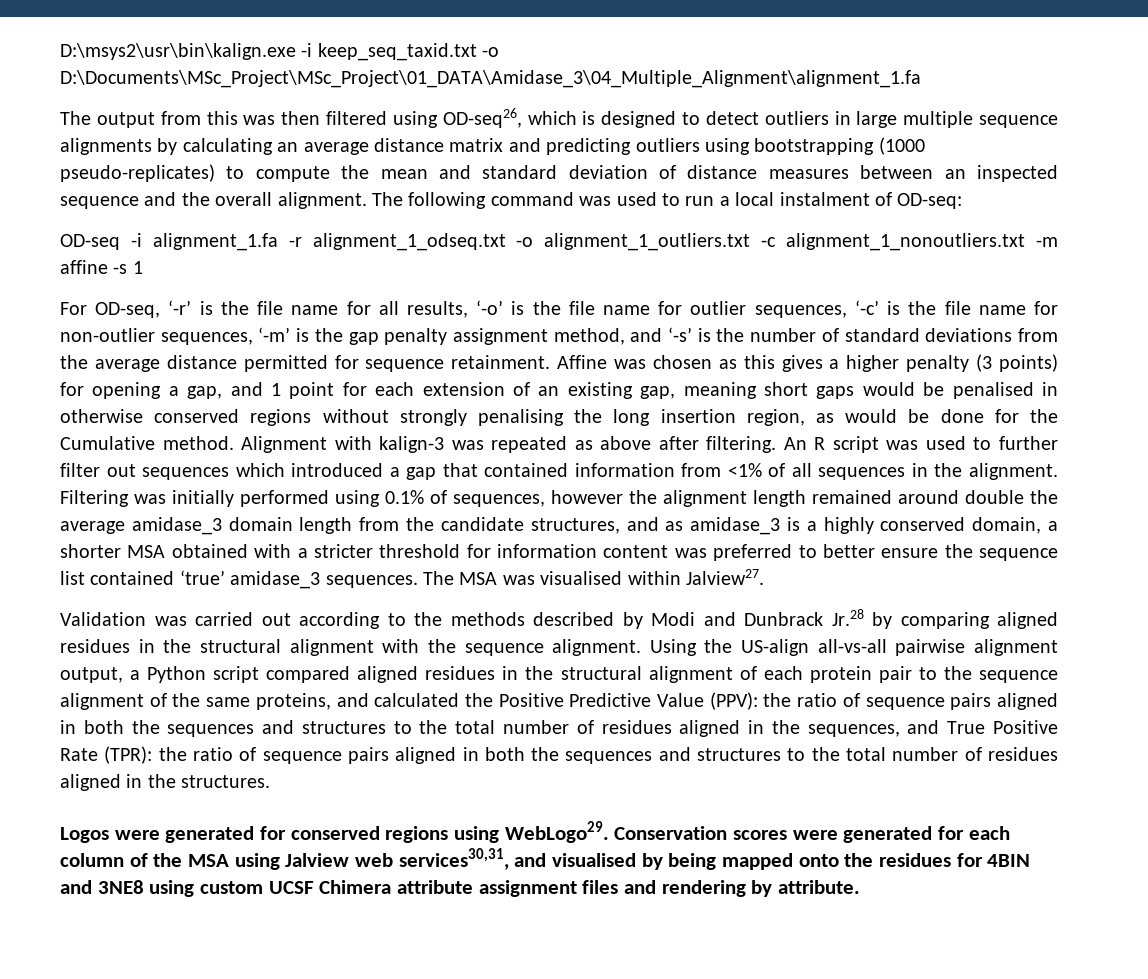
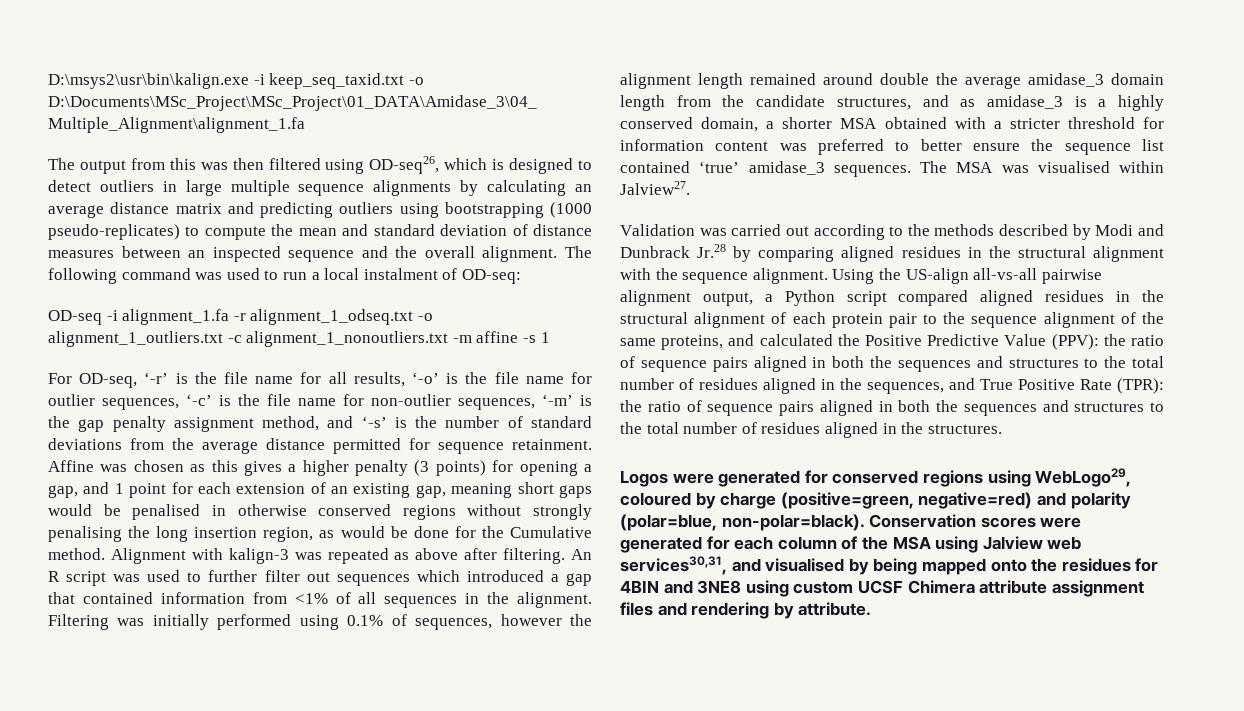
[504,821,609,843] WebLogo29. -> [1035,468,1132,487] [620,492,1131,509] [620,514,865,531] WebLogo29, coloured by charge (positive=green, negative=red) and polarity (polar=blue, non-polar=black).

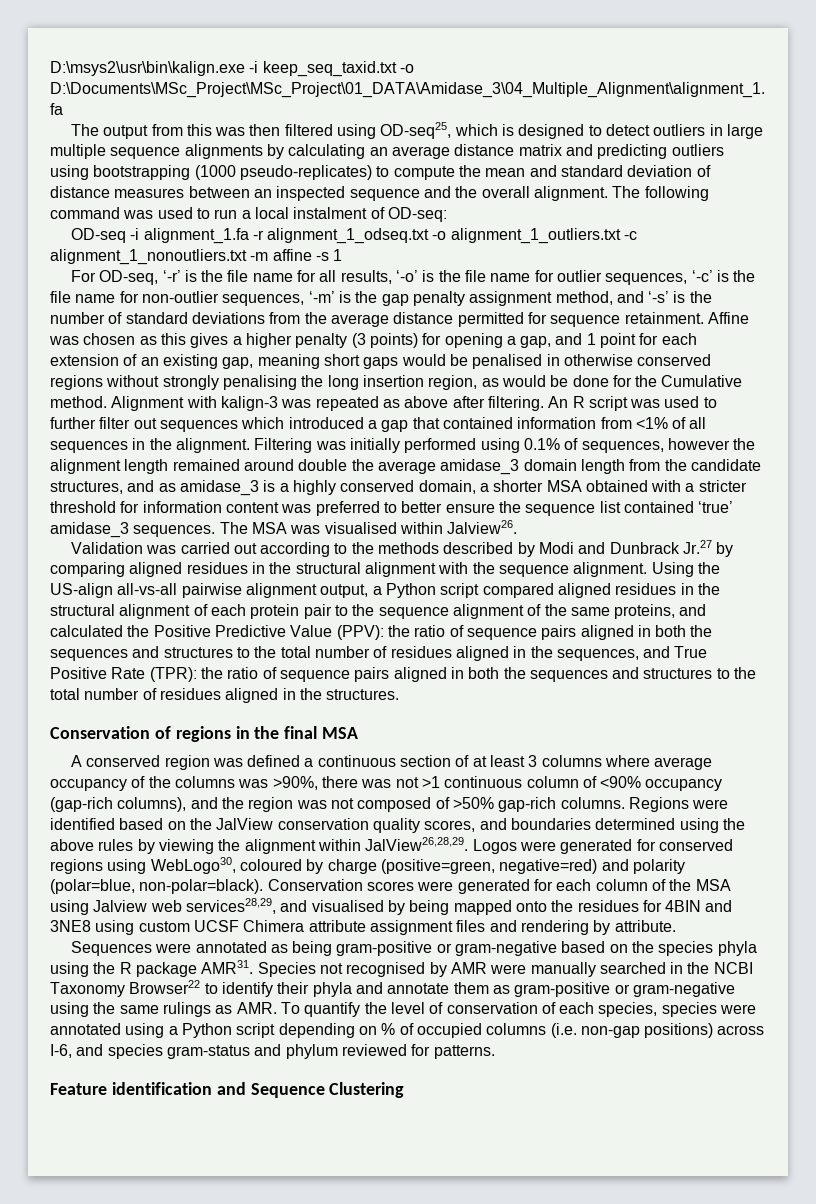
[369,156,440,174] OD-seq26, -> [380,122,452,139] OD-seq25,
[620,181,690,195] Jalview27. -> [447,520,518,534] Jalview26.
[697,244,727,258] Jr.28 -> [683,540,713,554] Jr.27
(1002, 429) none -> [50,726,359,742] [70,755,713,770] [50,776,723,791] [50,797,729,812] [50,818,745,833] [50,837,469,854] Conservation of regions in the final MSA // A conserved region was defined a continuous section of at least 3 columns where average occupancy of the columns was >90%, there was not >1 continuous column of <90% occupancy (gap-rich columns), and the region was not composed of >50% gap-rich columns. Regions were identified based on the JalView conservation quality scores, and boundaries determined using the above rules by viewing the alignment within JalView26,28,29.
[1035,468,1132,487] WebLogo29, -> [150,857,236,874] WebLogo30,
[620,556,727,575] services30,31, -> [185,898,276,914] services28,29,
(872, 609) none -> [70,941,757,956] [50,960,753,977] [50,980,735,997] [50,1002,757,1017] [50,1023,765,1038] [50,1044,495,1059] [50,1082,405,1098] // Sequences were annotated as being gram-positive or gram-negative based on the species phyla using the R package AMR31. Species not recognised by AMR were manually searched in the NCBI Taxonomy Browser22 to identify their phyla and annotate them as gram-positive or gram-negative using the same rulings as AMR. To quantify the level of conservation of each species, species were annotated using a Python script depending on % of occupied columns (i.e. non-gap positions) across I-6, and species gram-status and phylum reviewed for patterns. // Feature identification and Sequence Clustering

